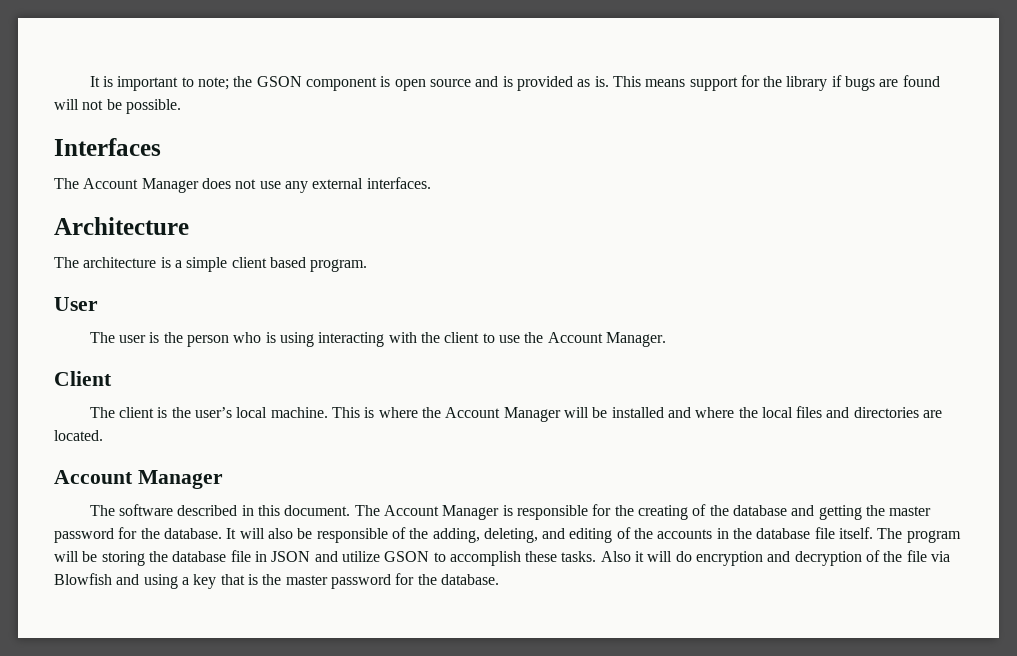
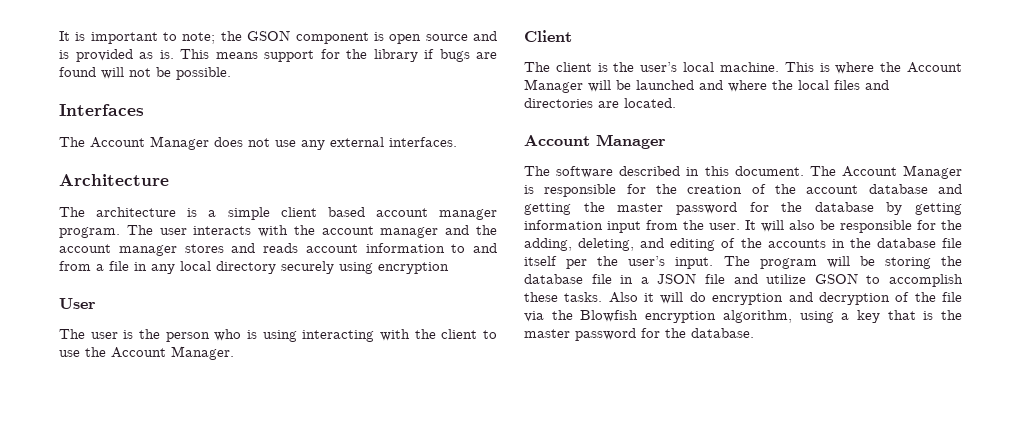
(306, 262) none -> [375,208,497,220] account manager
(368, 265) none -> [126,225,497,238] [59,243,497,256] [59,261,449,274] The user interacts with the account manager and the account manager stores and reads account information to and from a file in any local directory securely using encryption
[611,407,664,418] installed -> [636,80,694,90] launched
[637,504,729,520] creating of the -> [687,184,859,194] creation of the account
[163,528,222,539] database. -> [814,202,962,215] [524,220,740,233] database by getting information input from the user.
[391,527,406,539] of -> [917,220,936,230] for
[839,527,874,539] itself. -> [524,256,714,269] itself per the user’s input.
[271,551,311,562] JSON -> [640,273,725,284] a JSON file
[54,573,140,585] Blowfish and -> [551,310,792,323] the Blowfish encryption algorithm,

